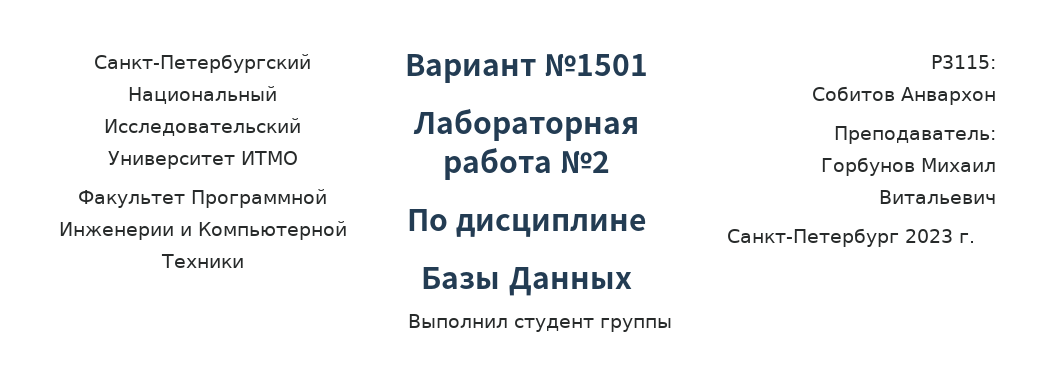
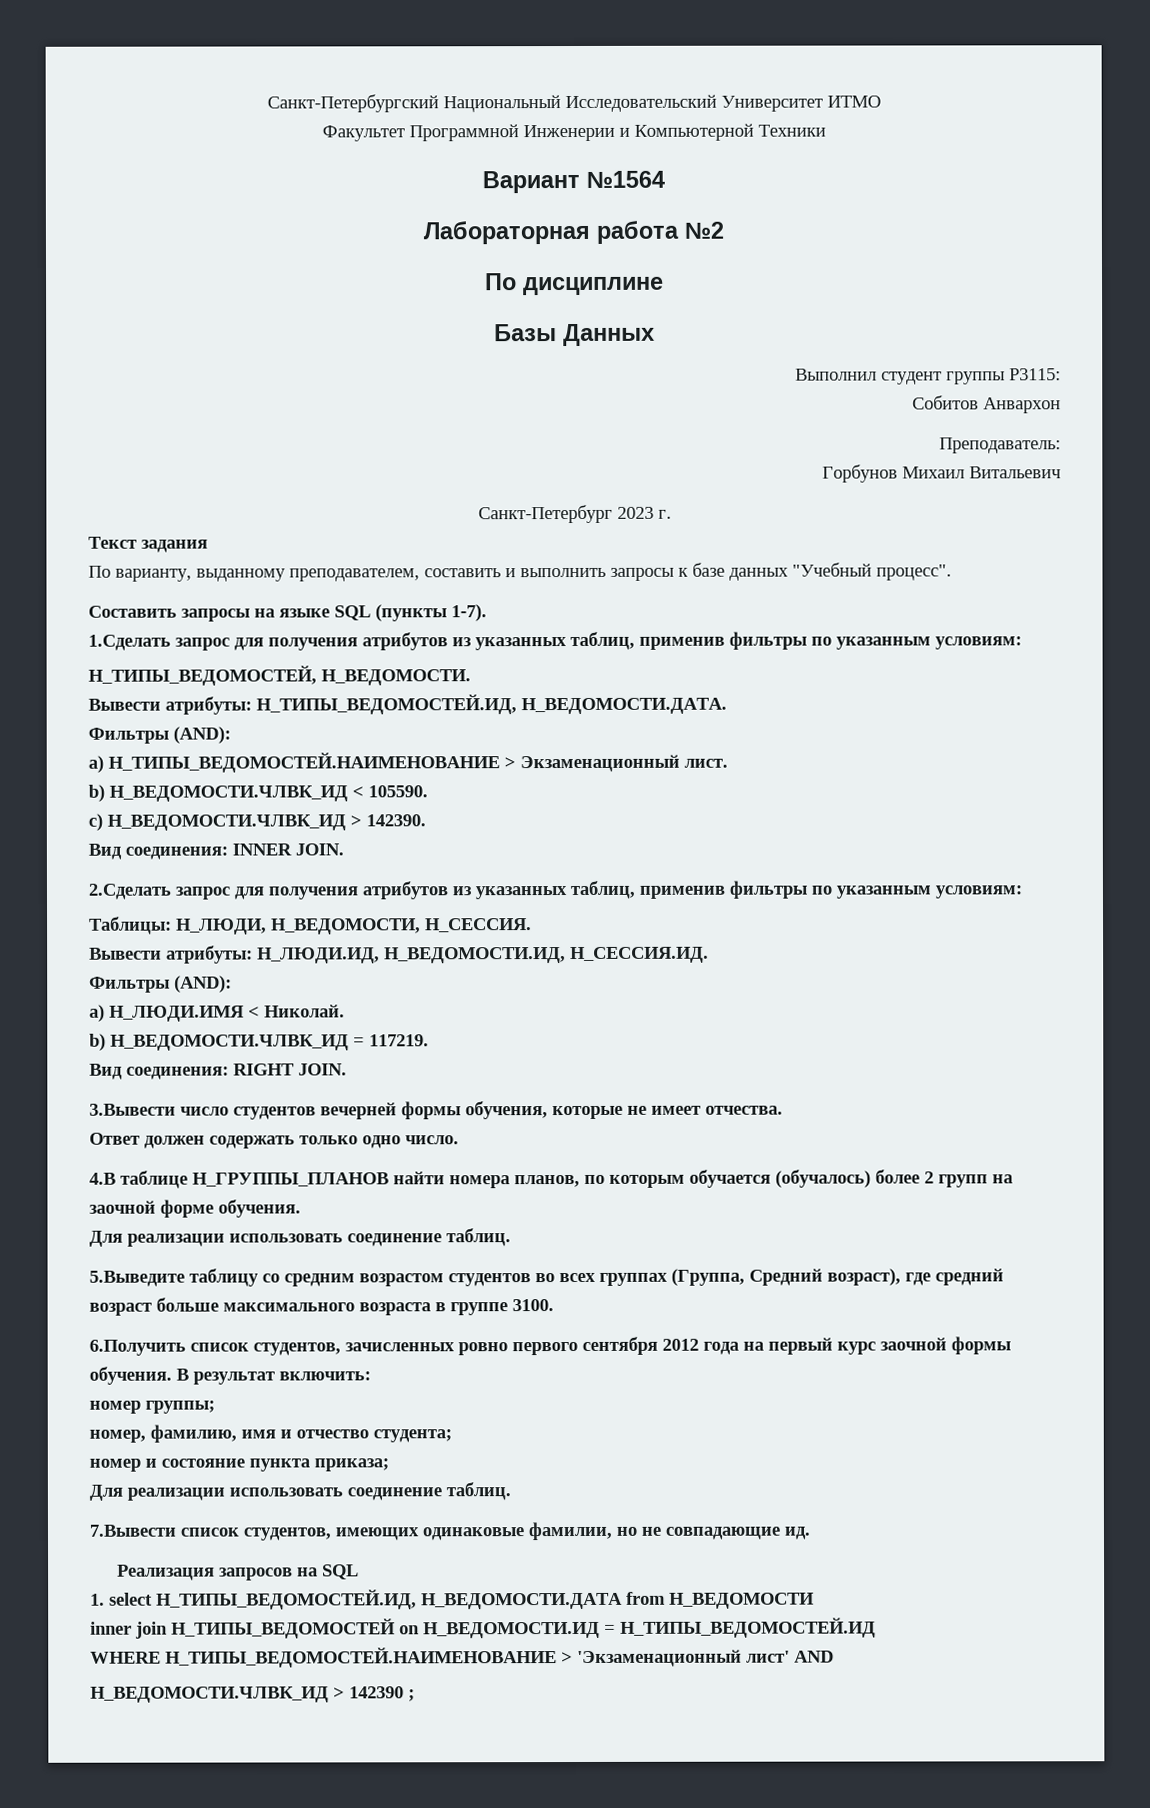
[544,54,649,76] №1501 -> [586,170,665,188] №1564
(975, 238) none -> [88,536,208,553] [88,562,952,582] [88,604,487,622] [88,631,1022,651] [88,665,471,686] [88,694,727,715] [88,726,231,744] [88,752,728,773] [88,784,428,802] [88,813,426,831] [88,843,344,860] [88,880,1022,900] [89,916,532,935] [89,945,709,964] [89,975,232,993] [89,1004,345,1022] [89,1033,429,1051] [89,1063,347,1080] [89,1101,783,1120] [89,1132,459,1149] [89,1169,1013,1189] [89,1199,301,1218] [89,1228,511,1247] [89,1268,1004,1287] [89,1297,554,1316] [89,1336,1011,1356] [89,1366,371,1385] [89,1400,215,1414] [89,1424,452,1443] [89,1458,389,1472] [89,1482,511,1501] [89,1521,810,1541] [116,1564,359,1581] [90,1589,815,1610] [90,1617,876,1639] [90,1647,834,1668] [90,1686,415,1703] // Текст задания // По варианту, выданному преподавателем, составить и выполнить запросы к базе данных "Учебный процесс". // Составить запросы на языке SQL (пункты 1-7). // 1.Сделать запрос для получения атрибутов из указанных таблиц, применив фильтры по указанным условиям: // Н_ТИПЫ_ВЕДОМОСТЕЙ, Н_ВЕДОМОСТИ. // Вывести атрибуты: Н_ТИПЫ_ВЕДОМОСТЕЙ.ИД, Н_ВЕДОМОСТИ.ДАТА. // Фильтры (AND): // a) Н_ТИПЫ_ВЕДОМОСТЕЙ.НАИМЕНОВАНИЕ > Экзаменационный лист. // b) Н_ВЕДОМОСТИ.ЧЛВК_ИД < 105590. // c) Н_ВЕДОМОСТИ.ЧЛВК_ИД > 142390. // Вид соединения: INNER JOIN. // 2.Сделать запрос для получения атрибутов из указанных таблиц, применив фильтры по указанным условиям: // Таблицы: Н_ЛЮДИ, Н_ВЕДОМОСТИ, Н_СЕССИЯ. // Вывести атрибуты: Н_ЛЮДИ.ИД, Н_ВЕДОМОСТИ.ИД, Н_СЕССИЯ.ИД. // Фильтры (AND): // a) Н_ЛЮДИ.ИМЯ < Николай. // b) Н_ВЕДОМОСТИ.ЧЛВК_ИД = 117219. // Вид соединения: RIGHT JOIN. // 3.Вывести число студентов вечерней формы обучения, которые не имеет отчества. // Ответ должен содержать только одно число. // 4.В таблице Н_ГРУППЫ_ПЛАНОВ найти номера планов, по которым обучается (обучалось) более 2 групп на заочной форме обучения. // Для реализации использовать соединение таблиц. // 5.Выведите таблицу со средним возрастом студентов во всех группах (Группа, Средний возраст), где средний возраст больше максимального возраста в группе 3100. // 6.Получить список студентов, зачисленных ровно первого сентября 2012 года на первый курс заочной формы обучения. В результат включить: // номер группы; // номер, фамилию, имя и отчество студента; // номер и состояние пункта приказа; // Для реализации использовать соединение таблиц. // 7.Вывести список студентов, имеющих одинаковые фамилии, но не совпадающие ид. // Реализация запросов на SQL // 1. select Н_ТИПЫ_ВЕДОМОСТЕЙ.ИД, Н_ВЕДОМОСТИ.ДАТА from Н_ВЕДОМОСТИ // inner join Н_ТИПЫ_ВЕДОМОСТЕЙ on Н_ВЕДОМОСТИ.ИД = Н_ТИПЫ_ВЕДОМОСТЕЙ.ИД // WHERE Н_ТИПЫ_ВЕДОМОСТЕЙ.НАИМЕНОВАНИЕ > 'Экзаменационный лист' AND // Н_ВЕДОМОСТИ.ЧЛВК_ИД > 142390 ;

